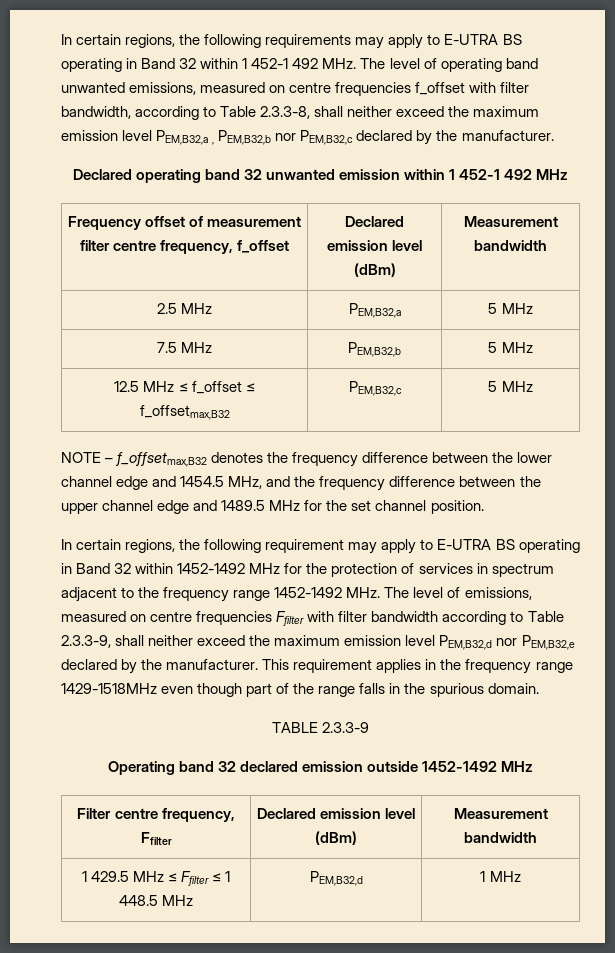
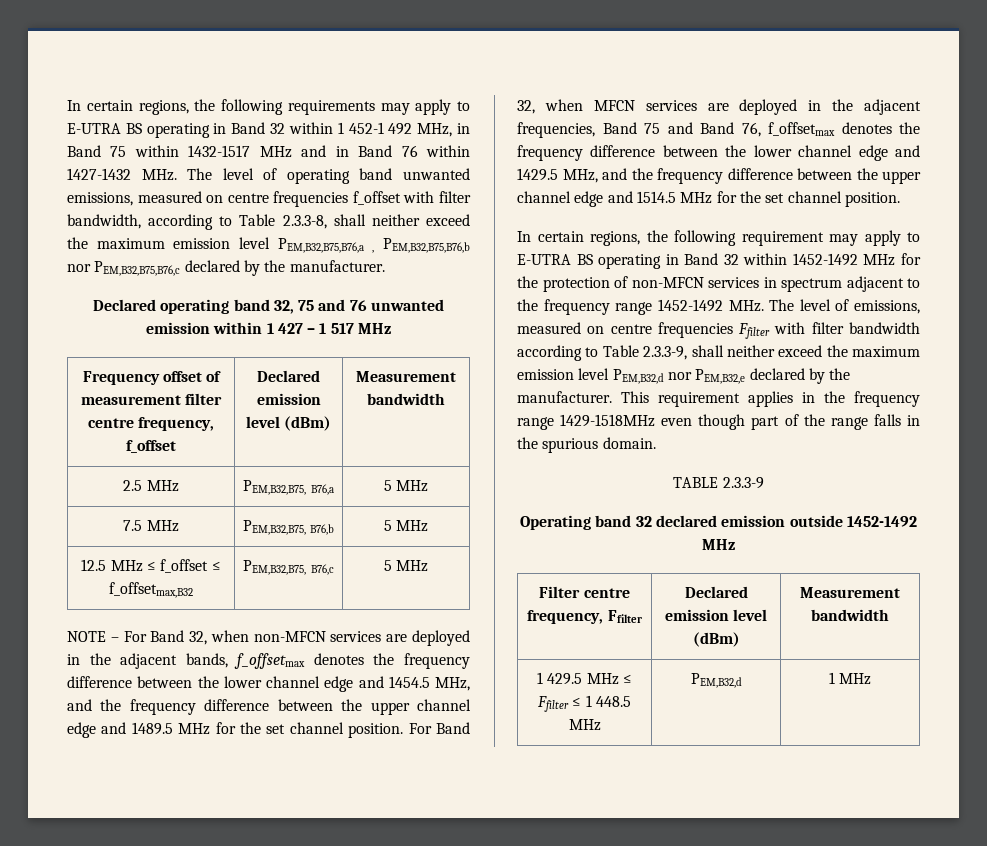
(319, 63) none -> [417,123,470,137] [67,145,471,158] [67,168,131,180] MHz, in Band 75 within 1432-1517 MHz and in Band 76 within 1427-1432
[156,130,354,145] PEM,B32,a , PEM,B32,b nor PEM,B32,c -> [277,238,471,253] [67,261,181,276] PEM,B32,B75,B76,a , PEM,B32,B75,B76,b nor PEM,B32,B75,B76,c
[243,169,533,180] 32 unwanted emission within 1 452-1 492 -> [273,299,445,314] [145,322,354,334] 32, 75 and 76 unwanted emission within 1 427 – 1 517
[348,303,401,318] PEM,B32,a -> [243,480,334,495] PEM,B32,B75, B76,a
[348,342,401,357] PEM,B32,b -> [242,520,335,535] PEM,B32,B75, B76,b
[348,381,402,396] PEM,B32,c -> [243,560,334,575] PEM,B32,B75, B76,c
[115,452,208,467] f_offsetmax,B32 -> [123,630,470,646] [67,653,306,669] For Band 32, when non-MFCN services are deployed in the adjacent bands, f_offsetmax
(484, 507) none -> [408,722,470,734] [517,99,921,115] [517,122,920,138] [517,145,920,161] [517,168,921,184] [517,191,900,207] For Band 32, when MFCN services are deployed in the adjacent frequencies, Band 75 and Band 76, f_offsetmax denotes the frequency difference between the lower channel edge and 1429.5 MHz, and the frequency difference between the upper channel edge and 1514.5 MHz for the set channel position.
(415, 568) none -> [631,277,704,288] non-MFCN

